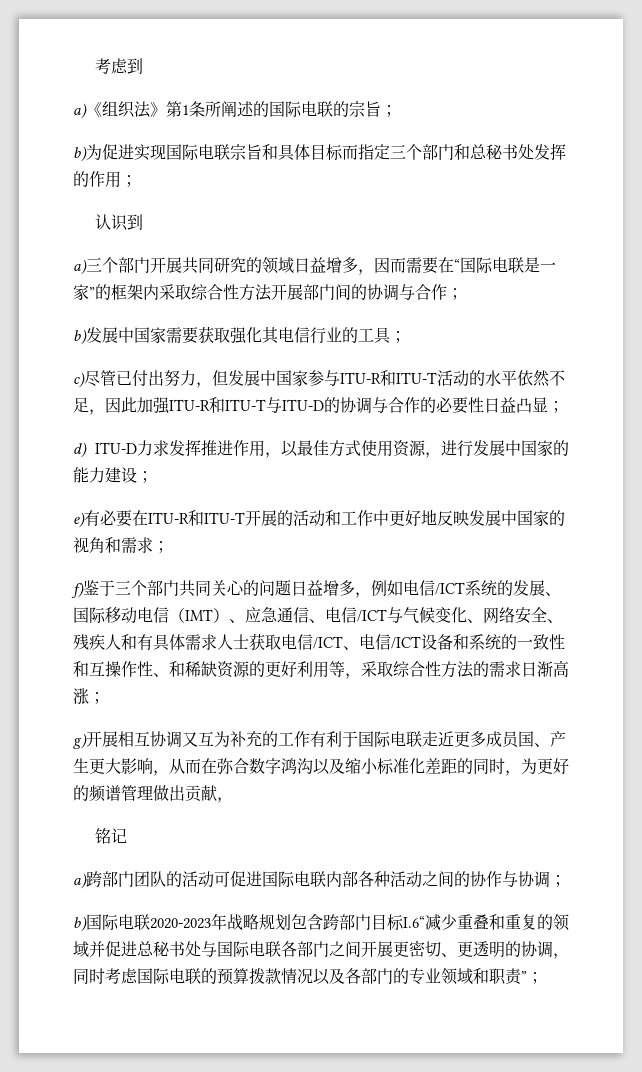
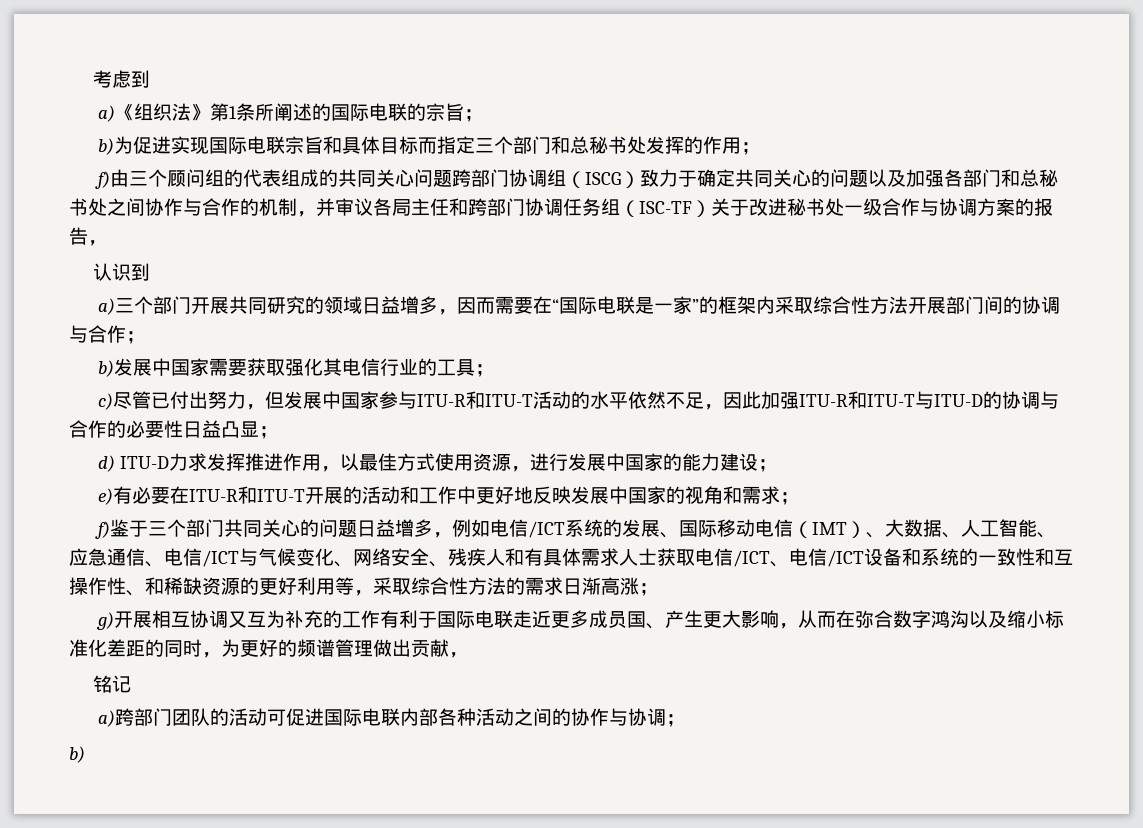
(137, 181) none -> [95,169,1059,189] [69,198,1053,217] [69,227,107,246] // f)由三个顾问组的代表组成的共同关心问题跨部门协调组（ISCG）致力于确定共同关心的问题以及加强各部门和总秘书处之间协作与合作的机制，并审议各局主任和跨部门协调任务组（ISC-TF）关于改进秘书处一级合作与协调方案的报告，
(245, 621) none -> [885,519,1057,538] 大数据、人工智能、
[86,913,570,931] [73,940,569,959] [73,968,543,985] 国际电联2020-2023年战略规划包含跨部门目标I.6“减少重叠和重复的领域并促进总秘书处与国际电联各部门之间开展更密切、更透明的协调，同时考虑国际电联的预算拨款情况以及各部门的专业领域和职责”； -> (85, 754) none

